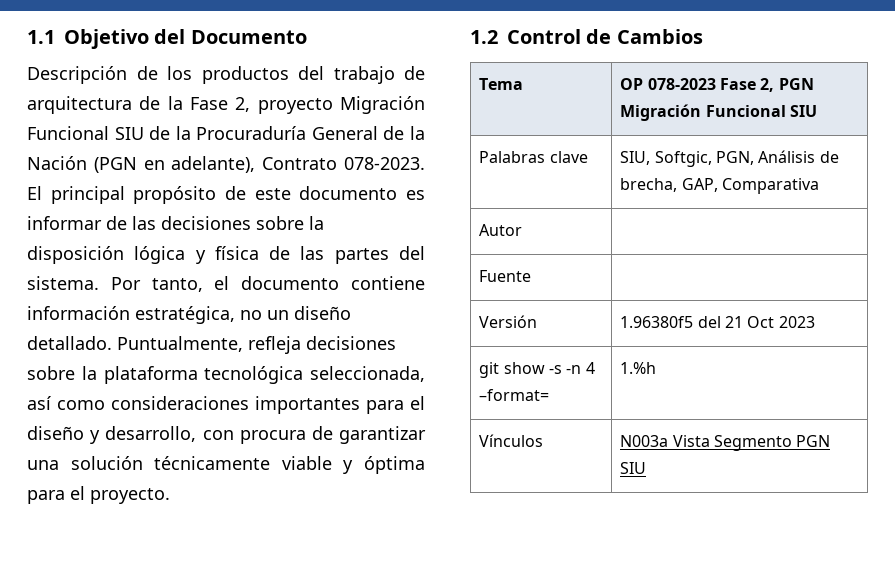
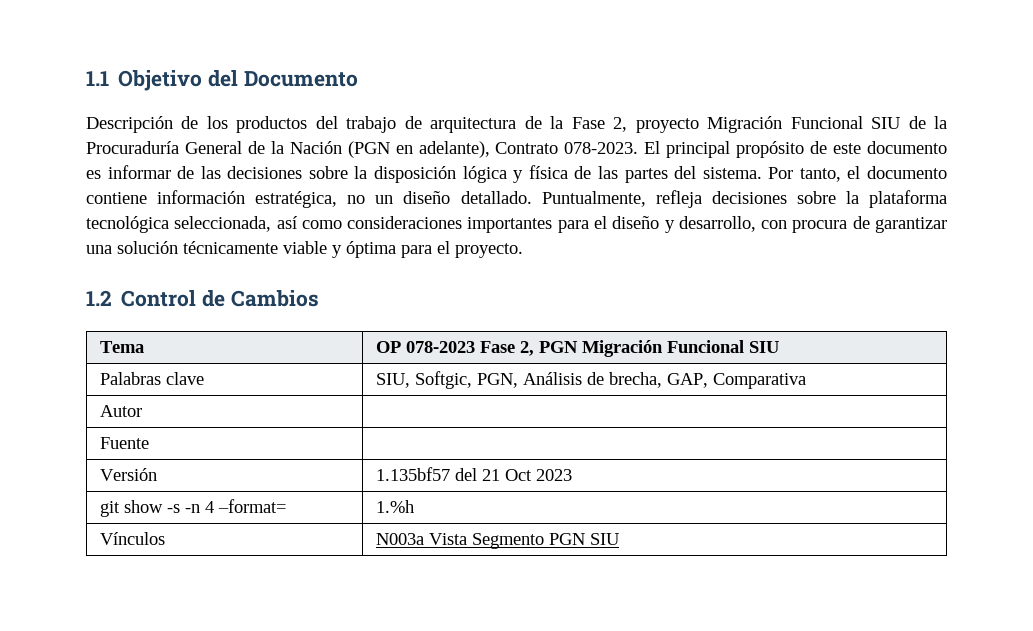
[620,316,694,328] 1.96380f5 -> [376,467,451,481] 1.135bf57

